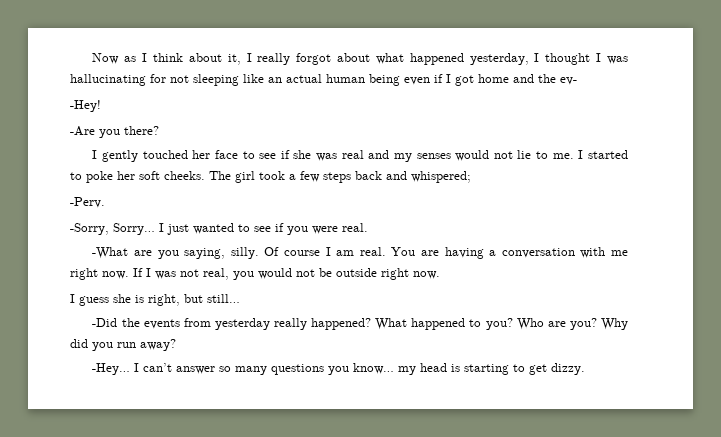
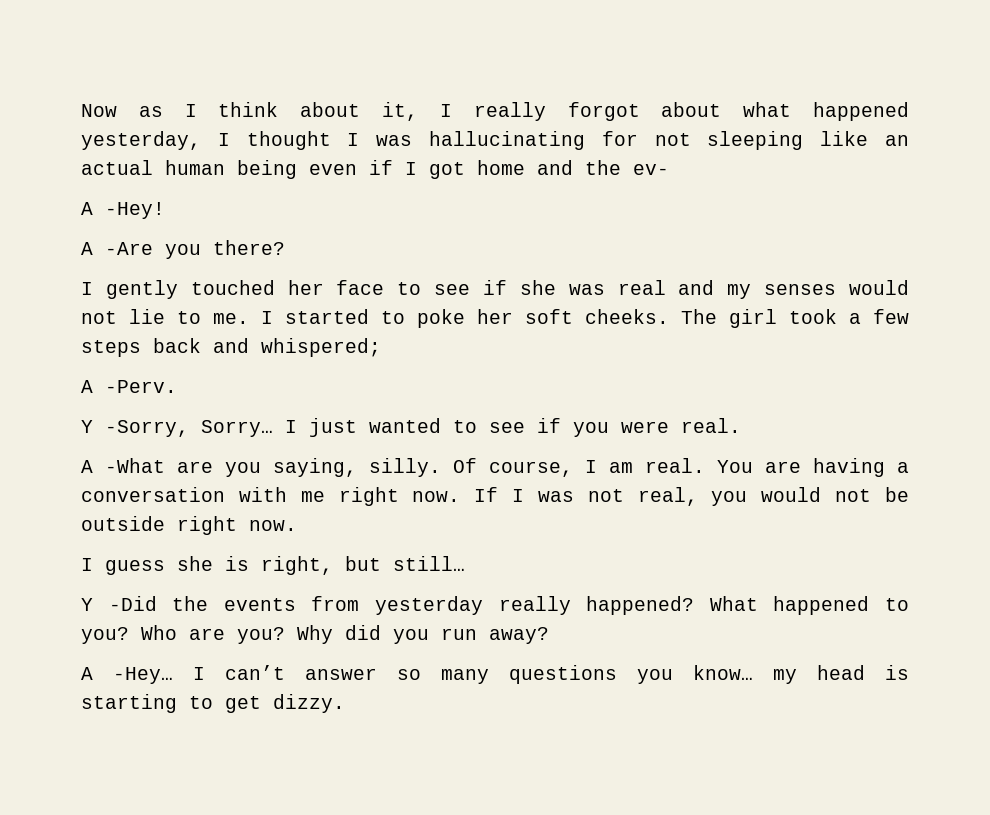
(577, 81) none -> [81,202,93,215] A
(101, 106) none -> [81,242,93,255] A
(471, 177) none -> [81,380,93,393] A
(105, 202) none -> [81,420,93,433] Y
(368, 227) none -> [81,460,93,473] A
[284,250,321,256] course -> [489,461,573,477] course,
(240, 298) none -> [81,598,93,611] Y
(176, 345) none -> [81,667,93,680] A

